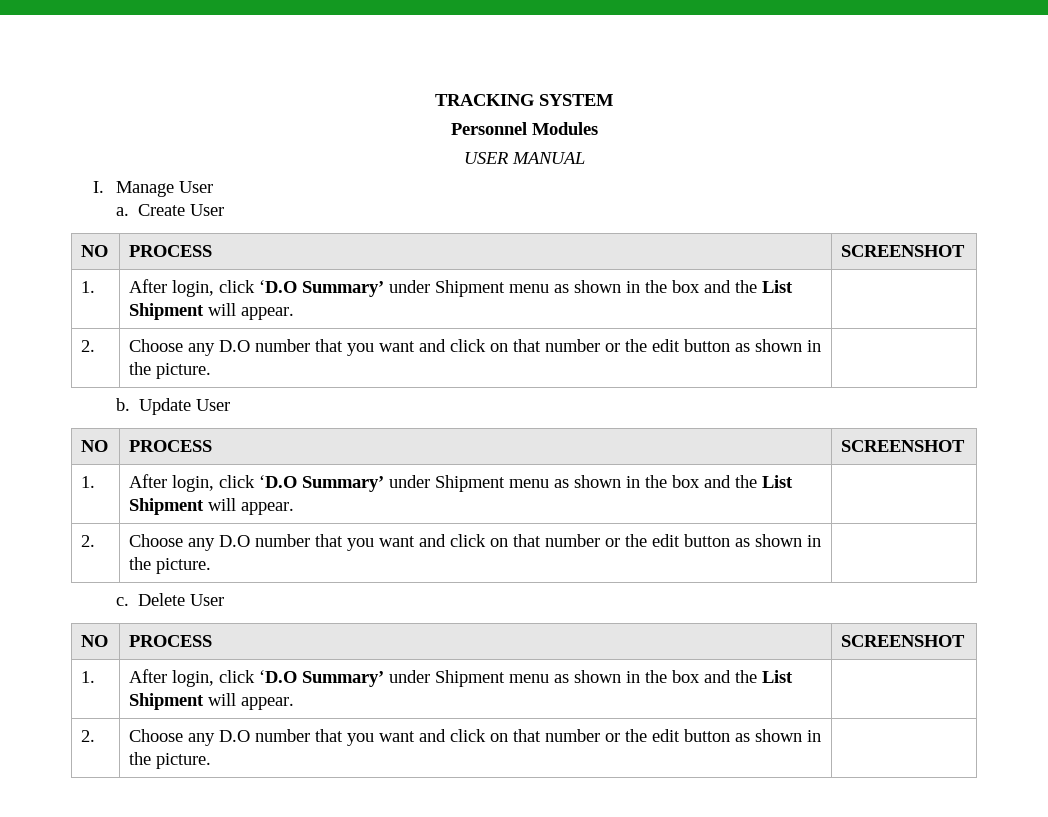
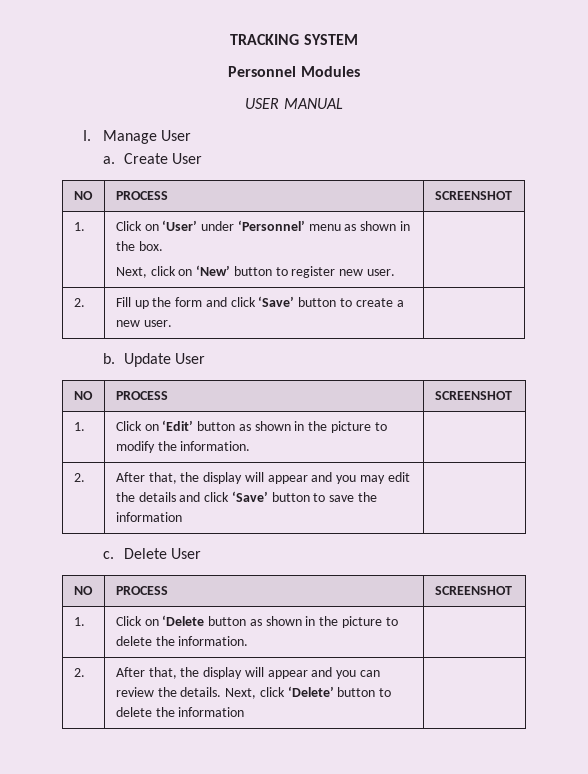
[129,279,794,297] [129,303,295,320] [81,340,96,352] [129,339,822,356] [129,362,212,379] After login, click ‘D.O Summary’ under Shipment menu as shown in the box and the List Shipment will appear. | // 2. | Choose any D.O number that you want and click on that number or the edit button as shown in the picture. -> [115,220,410,231] [115,241,163,251] [115,265,395,278] [73,298,85,307] [115,296,404,309] [115,320,172,327] Click on ‘User’ under ‘Personnel’ menu as shown in the box. // Next, click on ‘New’ button to register new user. | // 2. | Fill up the form and click ‘Save’ button to create a new user.
[129,474,794,492] [129,498,295,515] [81,535,96,547] [129,534,822,551] [129,557,212,574] After login, click ‘D.O Summary’ under Shipment menu as shown in the box and the List Shipment will appear. | // 2. | Choose any D.O number that you want and click on that number or the edit button as shown in the picture. -> [115,420,387,433] [115,441,251,453] [73,473,85,482] [115,472,410,484] [115,491,377,502] [115,512,182,522] Click on ‘Edit’ button as shown in the picture to modify the information. | // 2. | After that, the display will appear and you may edit the details and click ‘Save’ button to save the information
[129,669,794,687] [129,693,295,710] [81,730,96,742] [129,729,822,746] [129,752,212,769] After login, click ‘D.O Summary’ under Shipment menu as shown in the box and the List Shipment will appear. | // 2. | Choose any D.O number that you want and click on that number or the edit button as shown in the picture. -> [115,615,398,628] [115,636,249,646] [73,668,85,677] [115,667,380,679] [115,686,392,699] [115,707,245,717] Click on ‘Delete button as shown in the picture to delete the information. | // 2. | After that, the display will appear and you can review the details. Next, click ‘Delete’ button to delete the information

